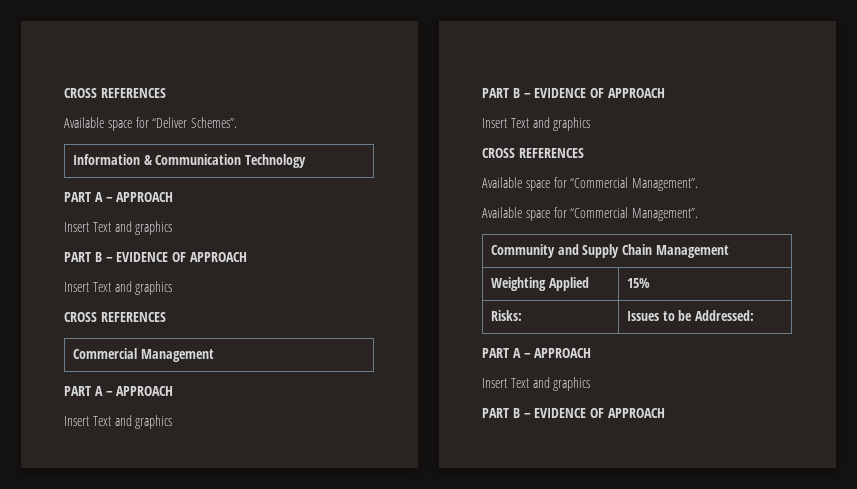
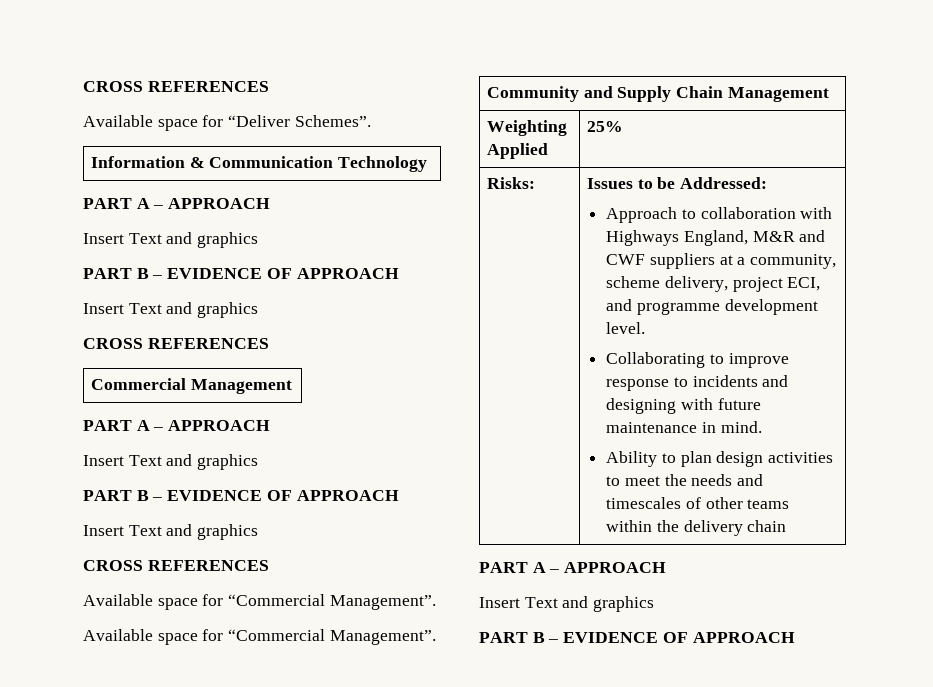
[626,278,650,288] 15% -> [586,121,623,132] 25%
(755, 315) none -> [606,207,833,223] [606,230,826,246] [606,253,837,269] [606,276,821,292] [606,299,818,315] [606,322,646,334] [606,352,789,368] [606,375,789,391] [606,398,761,414] [606,421,762,433] [606,451,834,467] [606,474,764,486] [606,497,790,509] [606,520,787,536] // Approach to collaboration with Highways England, M&R and CWF suppliers at a community, scheme delivery, project ECI, and programme development level. // Collaborating to improve response to incidents and designing with future maintenance in mind. // Ability to plan design activities to meet the needs and timescales of other teams within the delivery chain

